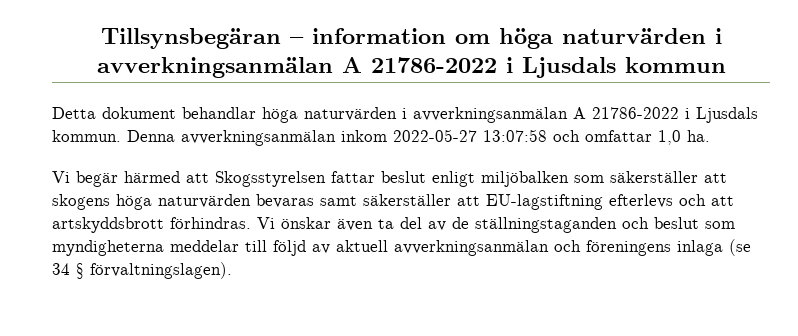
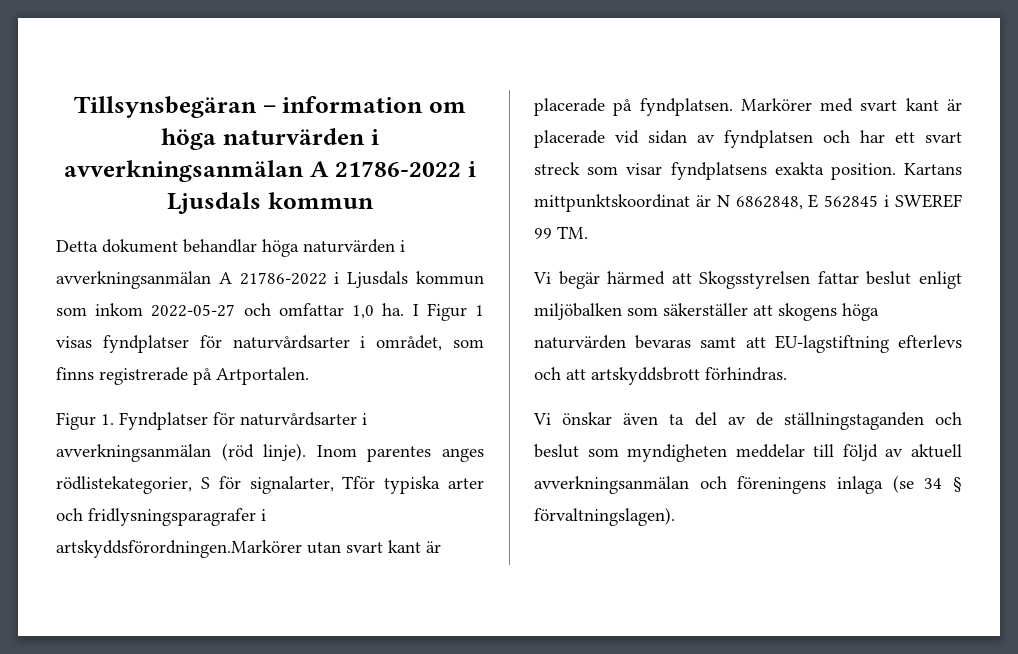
[52,130,336,146] kommun. Denna avverkningsanmälan -> [416,271,485,285] [56,307,87,316] kommun som
[483,129,547,142] 13:07:58 -> (236, 310) none
(710, 136) none -> [412,303,485,321] [56,335,484,353] [56,367,309,385] [56,412,367,430] [56,443,485,462] [56,476,484,494] [56,508,266,526] [56,540,441,558] [534,98,962,116] [534,130,962,148] [534,162,962,180] [534,194,962,212] [534,226,588,239] I Figur 1 visas fyndplatser för naturvårdsarter i området, som finns registrerade på Artportalen. // Figur 1. Fyndplatser för naturvårdsarter i avverkningsanmälan (röd linje). Inom parentes anges rödlistekategorier, S för signalarter, Tför typiska arter och fridlysningsparagrafer i artskyddsförordningen.Markörer utan svart kant är placerade på fyndplatsen. Markörer med svart kant är placerade vid sidan av fyndplatsen och har ett svart streck som visar fyndplatsens exakta position. Kartans mittpunktskoordinat är N 6862848, E 562845 i SWEREF 99 TM.
[363,194,451,206] säkerställer -> (737, 342) none
(251, 223) none -> (787, 374) //
[52,240,164,256] myndigheterna -> [627,444,728,462] myndigheten

